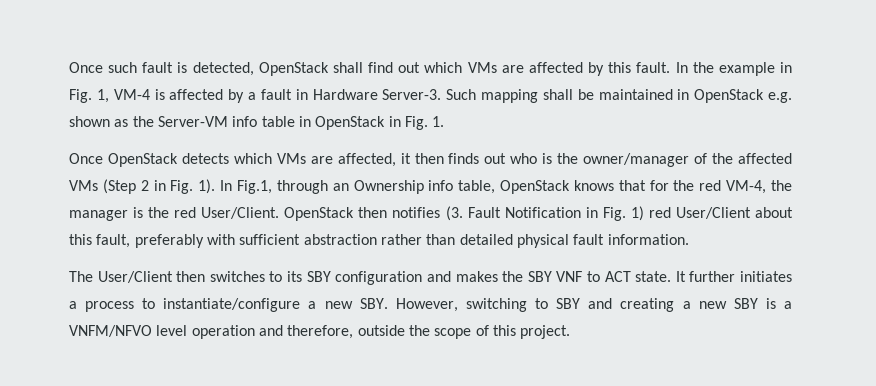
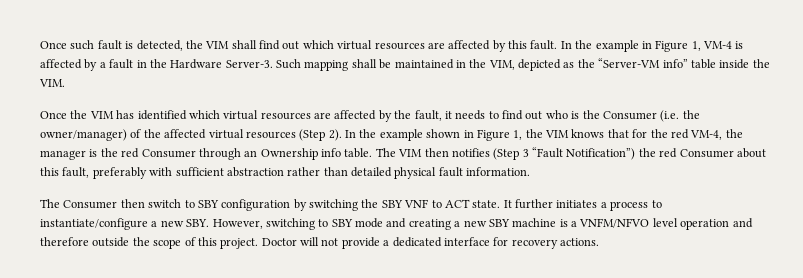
[258,62,329,76] OpenStack -> [185,40,230,49] the VIM
[467,62,497,73] VMs -> [337,40,425,50] virtual resources
[69,89,92,103] Fig. -> [655,40,689,52] Figure
(308, 94) none -> [149,59,167,68] the
[694,89,792,103] [69,116,445,130] [69,153,793,167] [69,179,571,194] OpenStack e.g. shown as the Server-VM info table in OpenStack in Fig. 1. // Once OpenStack detects which VMs are affected, it then finds out who is the owner/manager of the affected VMs (Step 2 in Fig. 1). In Fig.1, through an Ownership info table, OpenStack -> [469,58,770,71] [39,79,65,87] [40,110,700,122] [40,129,569,141] the VIM, depicted as the “Server-VM info” table inside the VIM. // Once the VIM has identified which virtual resources are affected by the fault, it needs to find out who is the Consumer (i.e. the owner/manager) of the affected virtual resources (Step 2). In the example shown in Figure 1, the VIM
[201,206,751,221] User/Client. OpenStack then notifies (3. Fault Notification in Fig. 1) red User/Client -> [141,147,734,160] Consumer through an Ownership info table. The VIM then notifies (Step 3 “Fault Notification”) the red Consumer
[97,271,498,285] User/Client then switches to its SBY configuration and makes -> [63,199,358,211] Consumer then switch to SBY configuration by switching
(581, 303) none -> [355,218,383,228] mode
(758, 303) none -> [512,218,557,227] machine
[287,325,354,339] therefore, -> [40,237,89,246] therefore
(571, 332) none -> [261,237,599,249] Doctor will not provide a dedicated interface for recovery actions.

